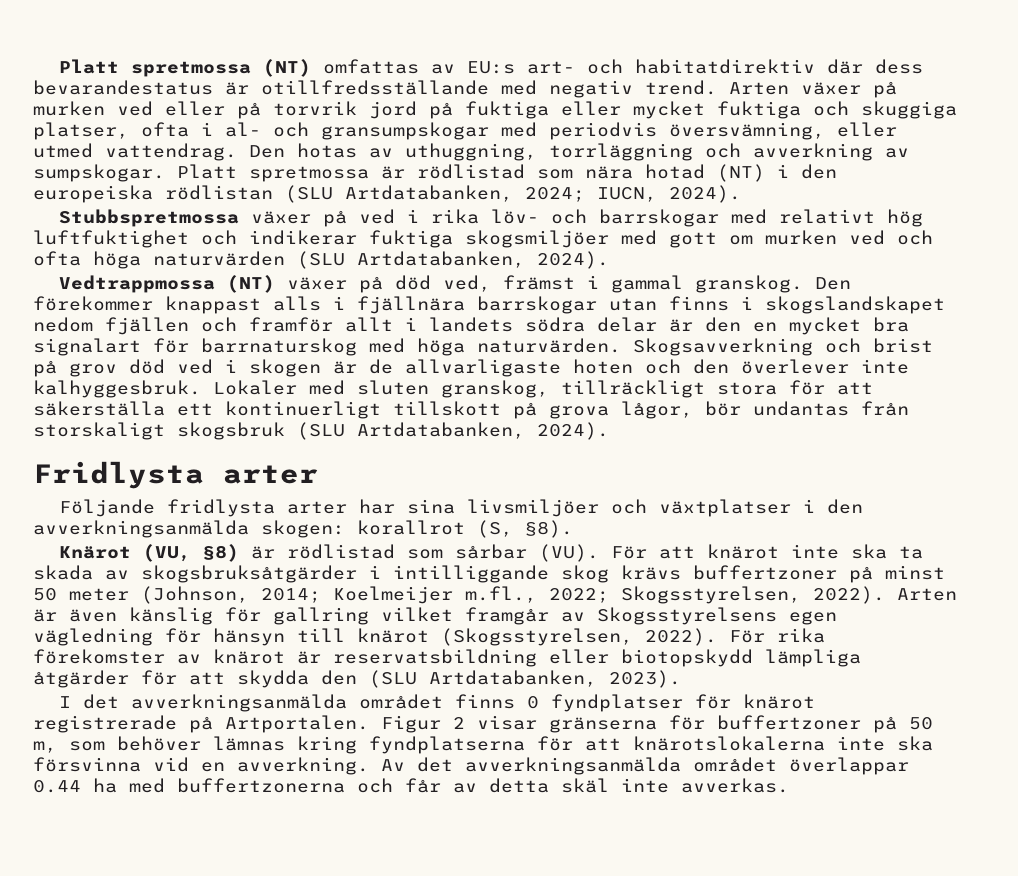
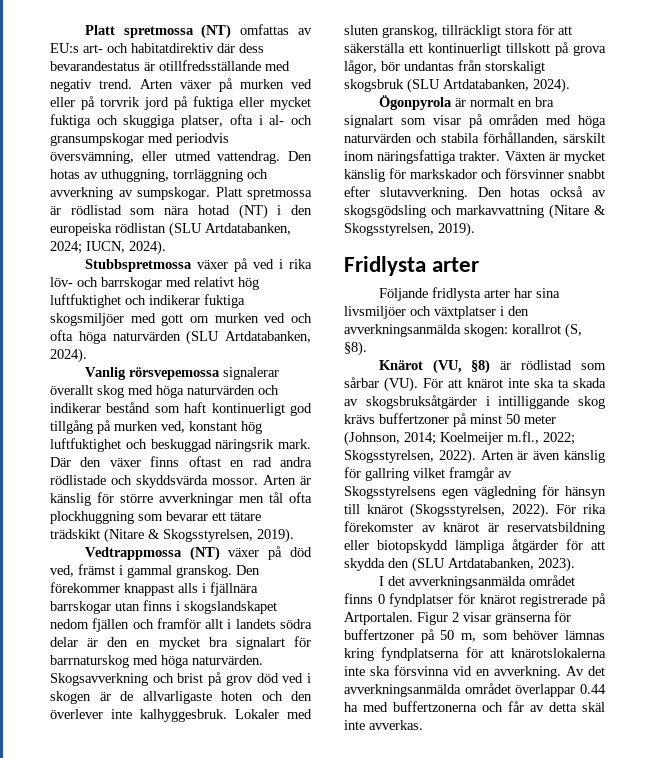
(609, 260) none -> [84,367,279,380] [50,385,279,398] [50,402,312,416] [50,420,262,434] [50,438,311,452] [50,456,312,467] [50,475,311,488] [50,492,312,506] [50,511,261,524] [50,528,294,543] // Vanlig rörsvepemossa signalerar överallt skog med höga naturvärden och indikerar bestånd som haft kontinuerligt god tillgång på murken ved, konstant hög luftfuktighet och beskuggad näringsrik mark. Där den växer finns oftast en rad andra rödlistade och skyddsvärda mossor. Arten är känslig för större avverkningar men tål ofta plockhuggning som bevarar ett tätare trädskikt (Nitare & Skogsstyrelsen, 2019).
(609, 431) none -> [378,95,554,110] [344,114,606,128] [344,132,605,145] [344,150,605,164] [344,168,605,182] [344,186,606,200] [344,204,606,219] [344,222,475,237] // Ögonpyrola är normalt en bra signalart som visar på områden med höga naturvärden och stabila förhållanden, särskilt inom näringsfattiga trakter. Växten är mycket känslig för markskador och försvinner snabbt efter slutavverkning. Den hotas också av skogsgödsling och markavvattning (Nitare & Skogsstyrelsen, 2019).

